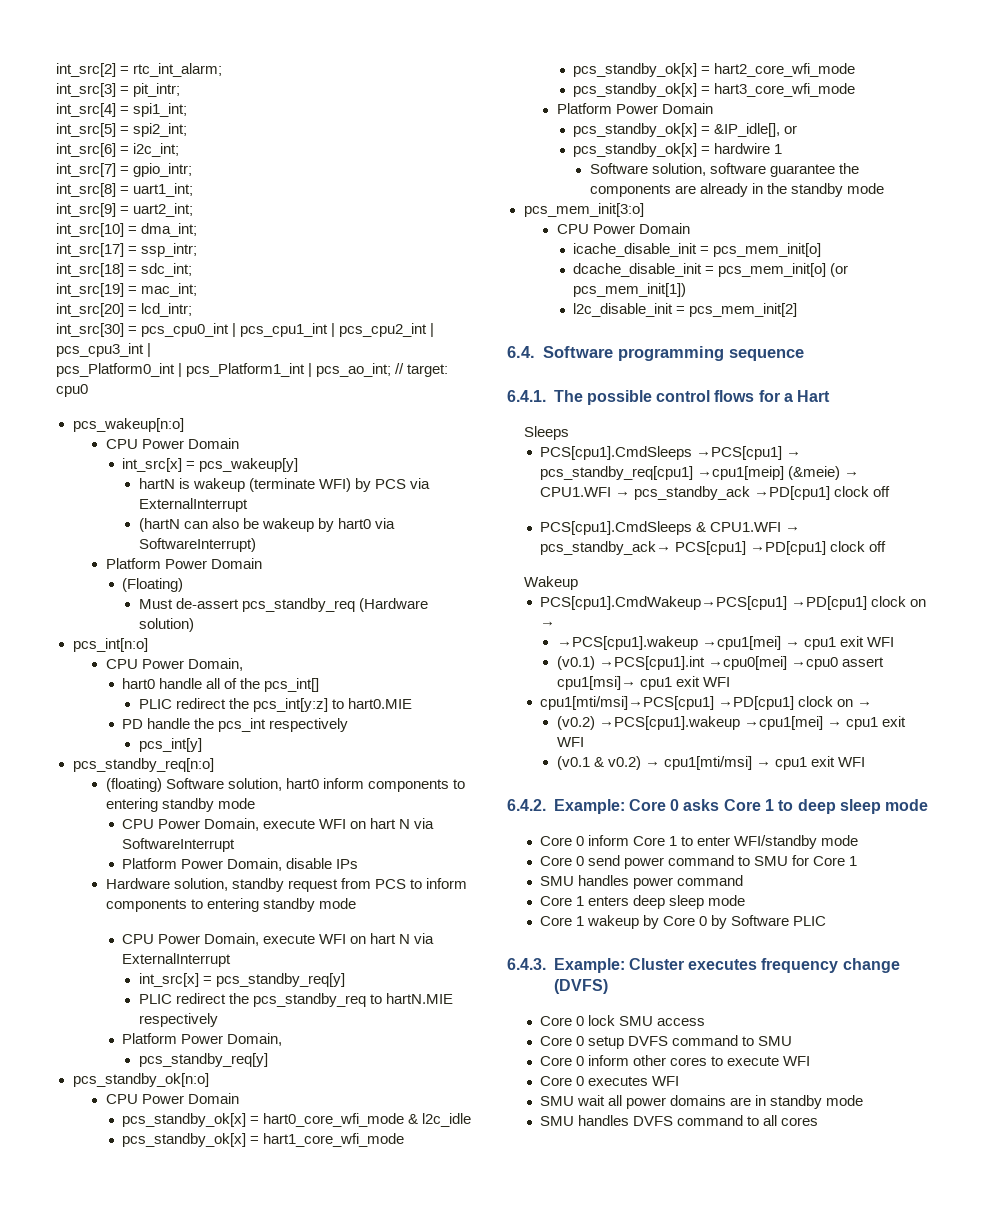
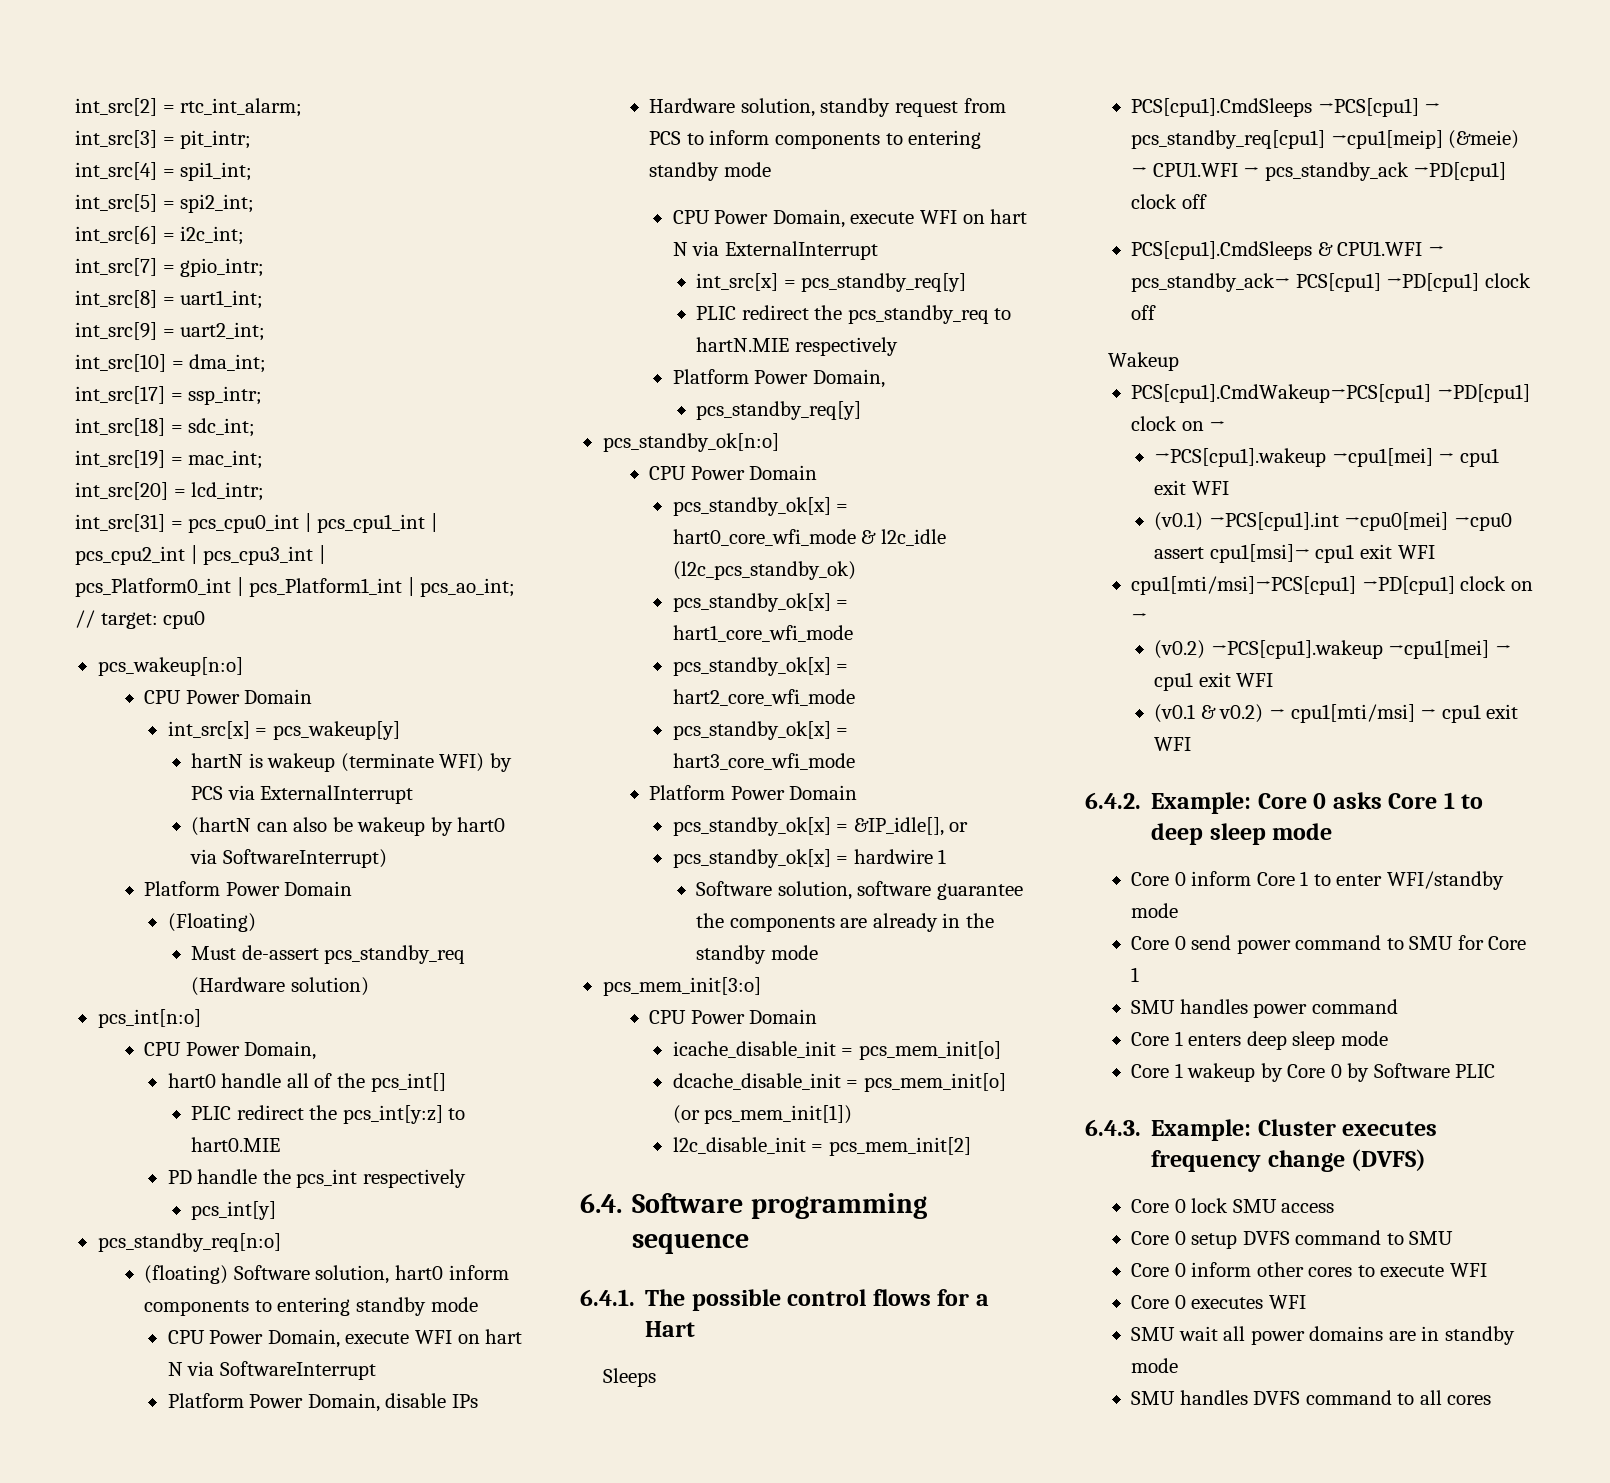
[56,323,124,337] int_src[30] -> [75,514,165,532] int_src[31]
(472, 1120) none -> [672,561,856,580] (l2c_pcs_standby_ok)

